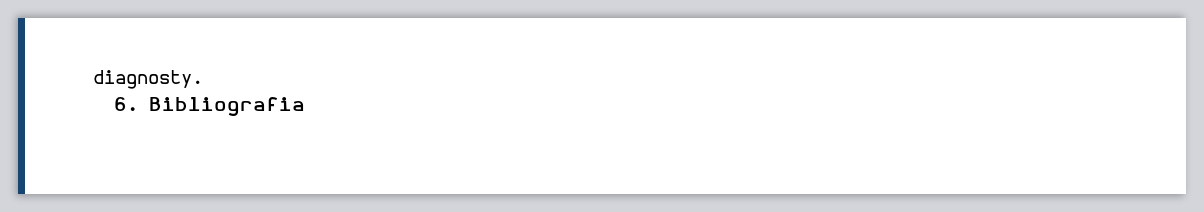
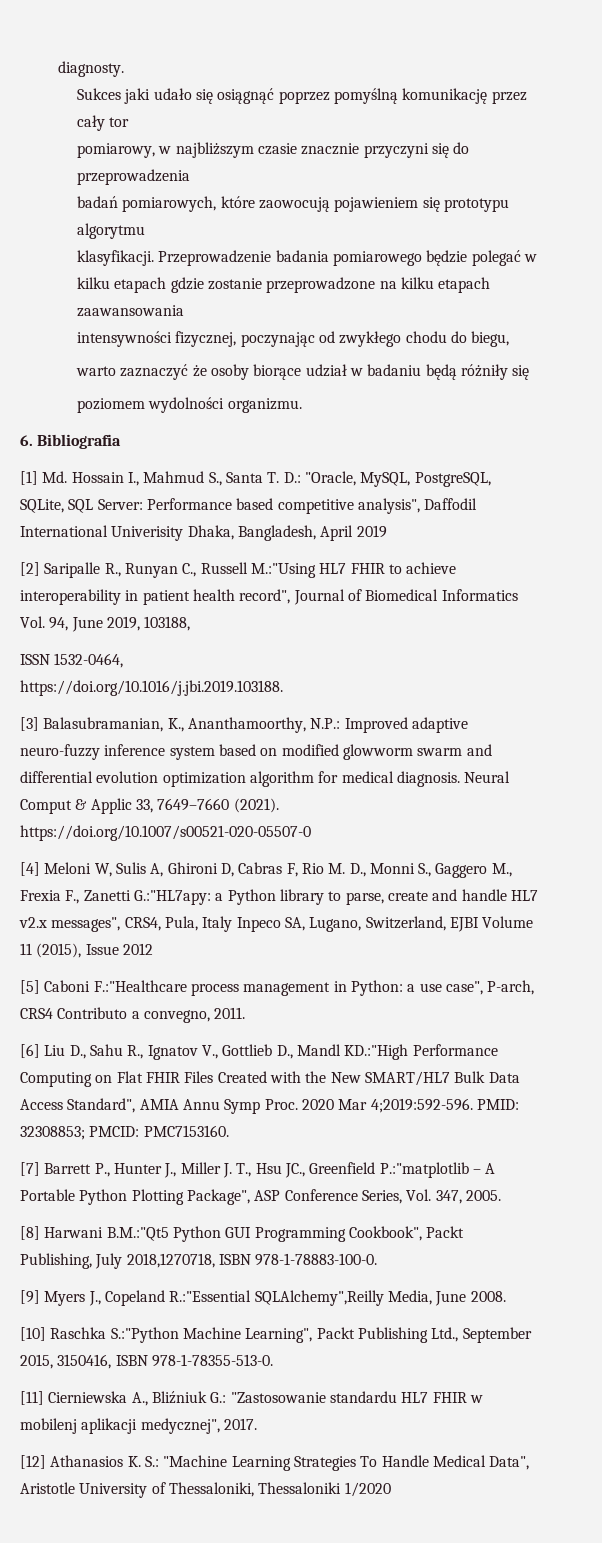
[114,97,306,116] 6. Bibliografia -> [77,88,527,104] [77,115,130,131] [77,142,470,158] [77,169,191,185] [77,196,510,212] [77,223,146,239] [77,250,538,266] [77,277,491,293] [77,305,185,317] [77,331,510,347] [76,364,530,380] [77,397,302,413] [20,434,122,449] [20,471,491,487] [20,498,478,514] [20,525,387,541] [20,562,457,578] [20,589,518,605] [20,616,191,632] [20,653,124,668] [20,680,283,696] [20,717,468,733] [20,744,492,760] [20,771,511,787] [20,798,279,814] [20,825,311,841] [20,862,512,878] [20,889,538,905] [19,916,534,932] [20,943,153,958] [20,980,535,996] [20,1007,246,1023] [20,1044,498,1060] [20,1071,520,1087] [20,1098,519,1114] [20,1125,229,1140] [20,1162,496,1178] [20,1189,501,1205] [20,1226,465,1242] [20,1253,378,1269] [20,1290,506,1306] [20,1327,532,1343] [20,1354,273,1369] [20,1391,483,1406] [20,1418,257,1434] [20,1455,530,1471] [20,1482,391,1498] Sukces jaki udało się osiągnąć poprzez pomyślną komunikację przez cały tor // pomiarowy, w najbliższym czasie znacznie przyczyni się do przeprowadzenia // badań pomiarowych, które zaowocują pojawieniem się prototypu algorytmu // klasyfikacji. Przeprowadzenie badania pomiarowego będzie polegać w kilku etapach gdzie zostanie przeprowadzone na kilku etapach zaawansowania // intensywności fizycznej, poczynając od zwykłego chodu do biegu, // warto zaznaczyć że osoby biorące udział w badaniu będą różniły się // poziomem wydolności organizmu. // 6. Bibliografia // [1] Md. Hossain I., Mahmud S., Santa T. D.: "Oracle, MySQL, PostgreSQL, SQLite, SQL Server: Performance based competitive analysis", Daffodil International Univerisity Dhaka, Bangladesh, April 2019 // [2] Saripalle R., Runyan C., Russell M.:"Using HL7 FHIR to achieve interoperability in patient health record", Journal of Biomedical Informatics Vol. 94, June 2019, 103188, // ISSN 1532-0464, // https://doi.org/10.1016/j.jbi.2019.103188. // [3] Balasubramanian, K., Ananthamoorthy, N.P.: Improved adaptive neuro-fuzzy inference system based on modified glowworm swarm and differential evolution optimization algorithm for medical diagnosis. Neural Comput & Applic 33, 7649–7660 (2021). https://doi.org/10.1007/s00521-020-05507-0 // [4] Meloni W, Sulis A, Ghironi D, Cabras F, Rio M. D., Monni S., Gaggero M., Frexia F., Zanetti G.:"HL7apy: a Python library to parse, create and handle HL7 v2.x messages", CRS4, Pula, Italy Inpeco SA, Lugano, Switzerland, EJBI Volume 11 (2015), Issue 2012 // [5] Caboni F.:"Healthcare process management in Python: a use case", P-arch, CRS4 Contributo a convegno, 2011. // [6] Liu D., Sahu R., Ignatov V., Gottlieb D., Mandl KD.:"High Performance Computing on Flat FHIR Files Created with the New SMART/HL7 Bulk Data Access Standard", AMIA Annu Symp Proc. 2020 Mar 4;2019:592-596. PMID: 32308853; PMCID: PMC7153160. // [7] Barrett P., Hunter J., Miller J. T., Hsu JC., Greenfield P.:"matplotlib – A Portable Python Plotting Package", ASP Conference Series, Vol. 347, 2005. // [8] Harwani B.M.:"Qt5 Python GUI Programming Cookbook", Packt Publishing, July 2018,1270718, ISBN 978-1-78883-100-0. // [9] Myers J., Copeland R.:"Essential SQLAlchemy",Reilly Media, June 2008. // [10] Raschka S.:"Python Machine Learning", Packt Publishing Ltd., September 2015, 3150416, ISBN 978-1-78355-513-0. // [11] Cierniewska A., Bliźniuk G.: "Zastosowanie standardu HL7 FHIR w mobilenj aplikacji medycznej", 2017. // [12] Athanasios K. S.: "Machine Learning Strategies To Handle Medical Data", Aristotle University of Thessaloniki, Thessaloniki 1/2020

